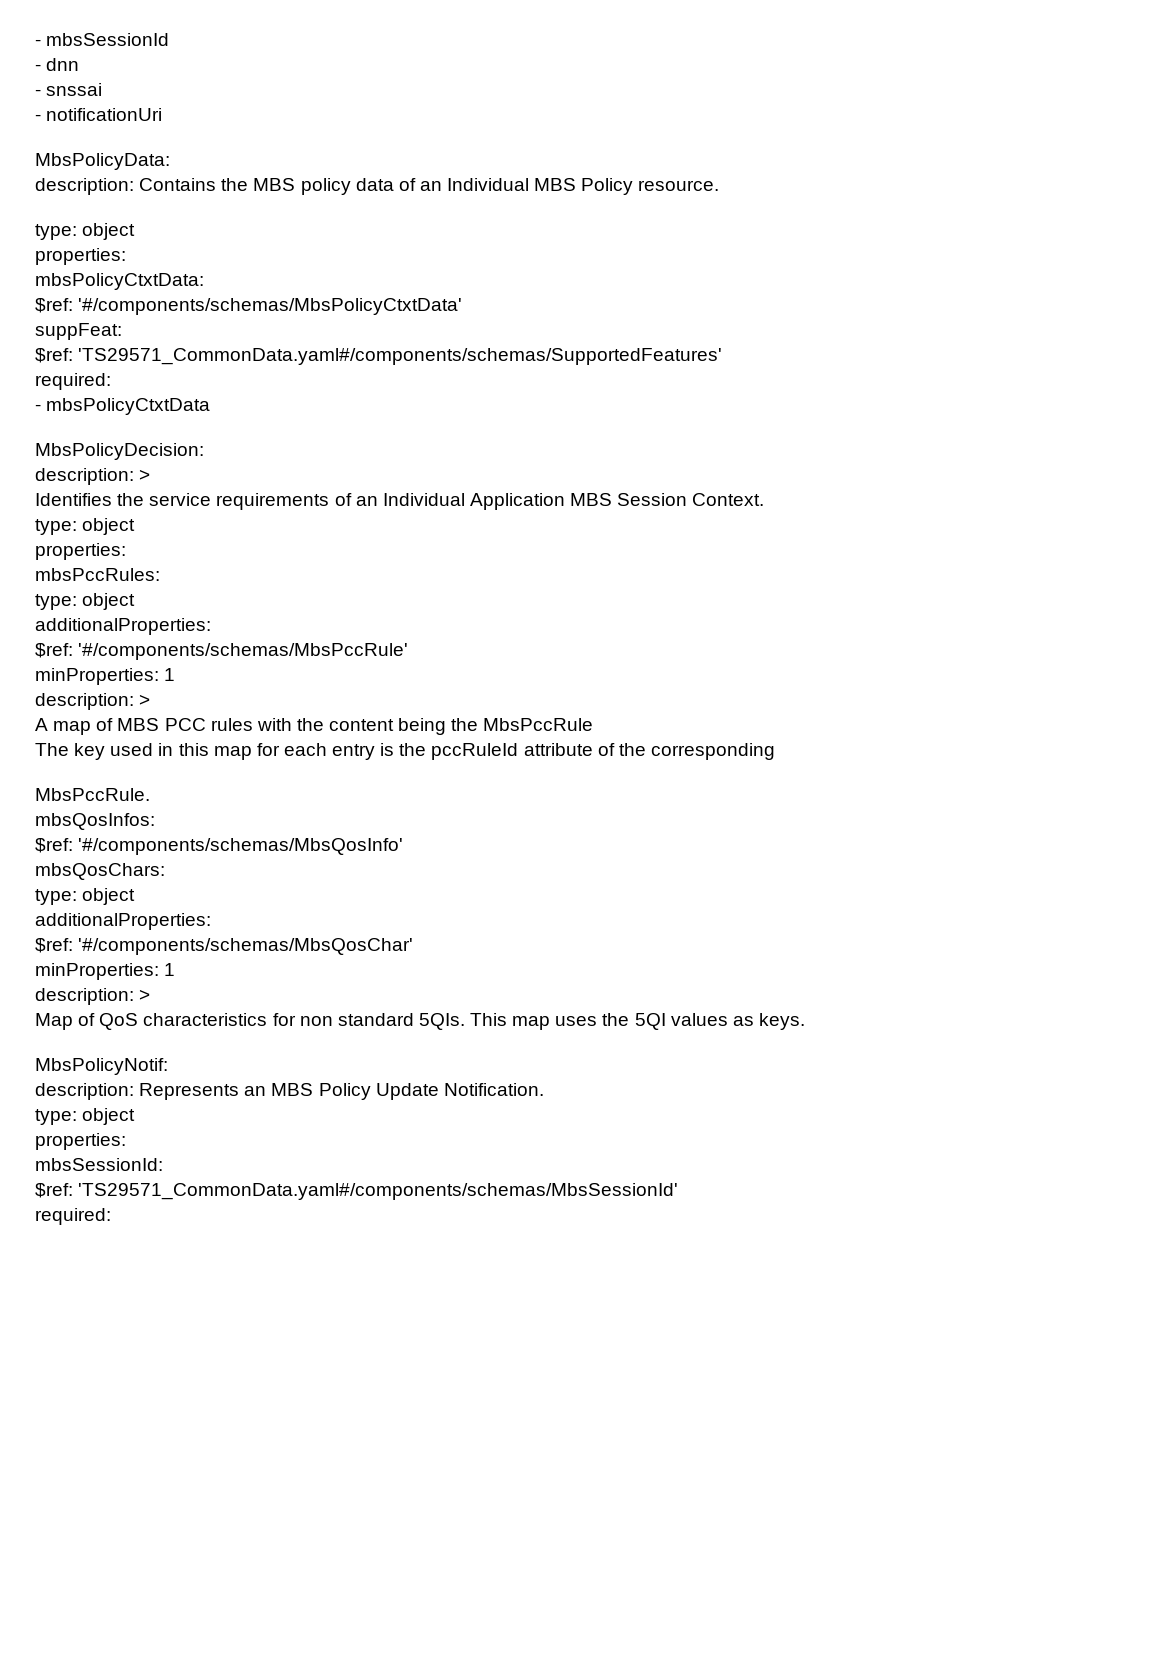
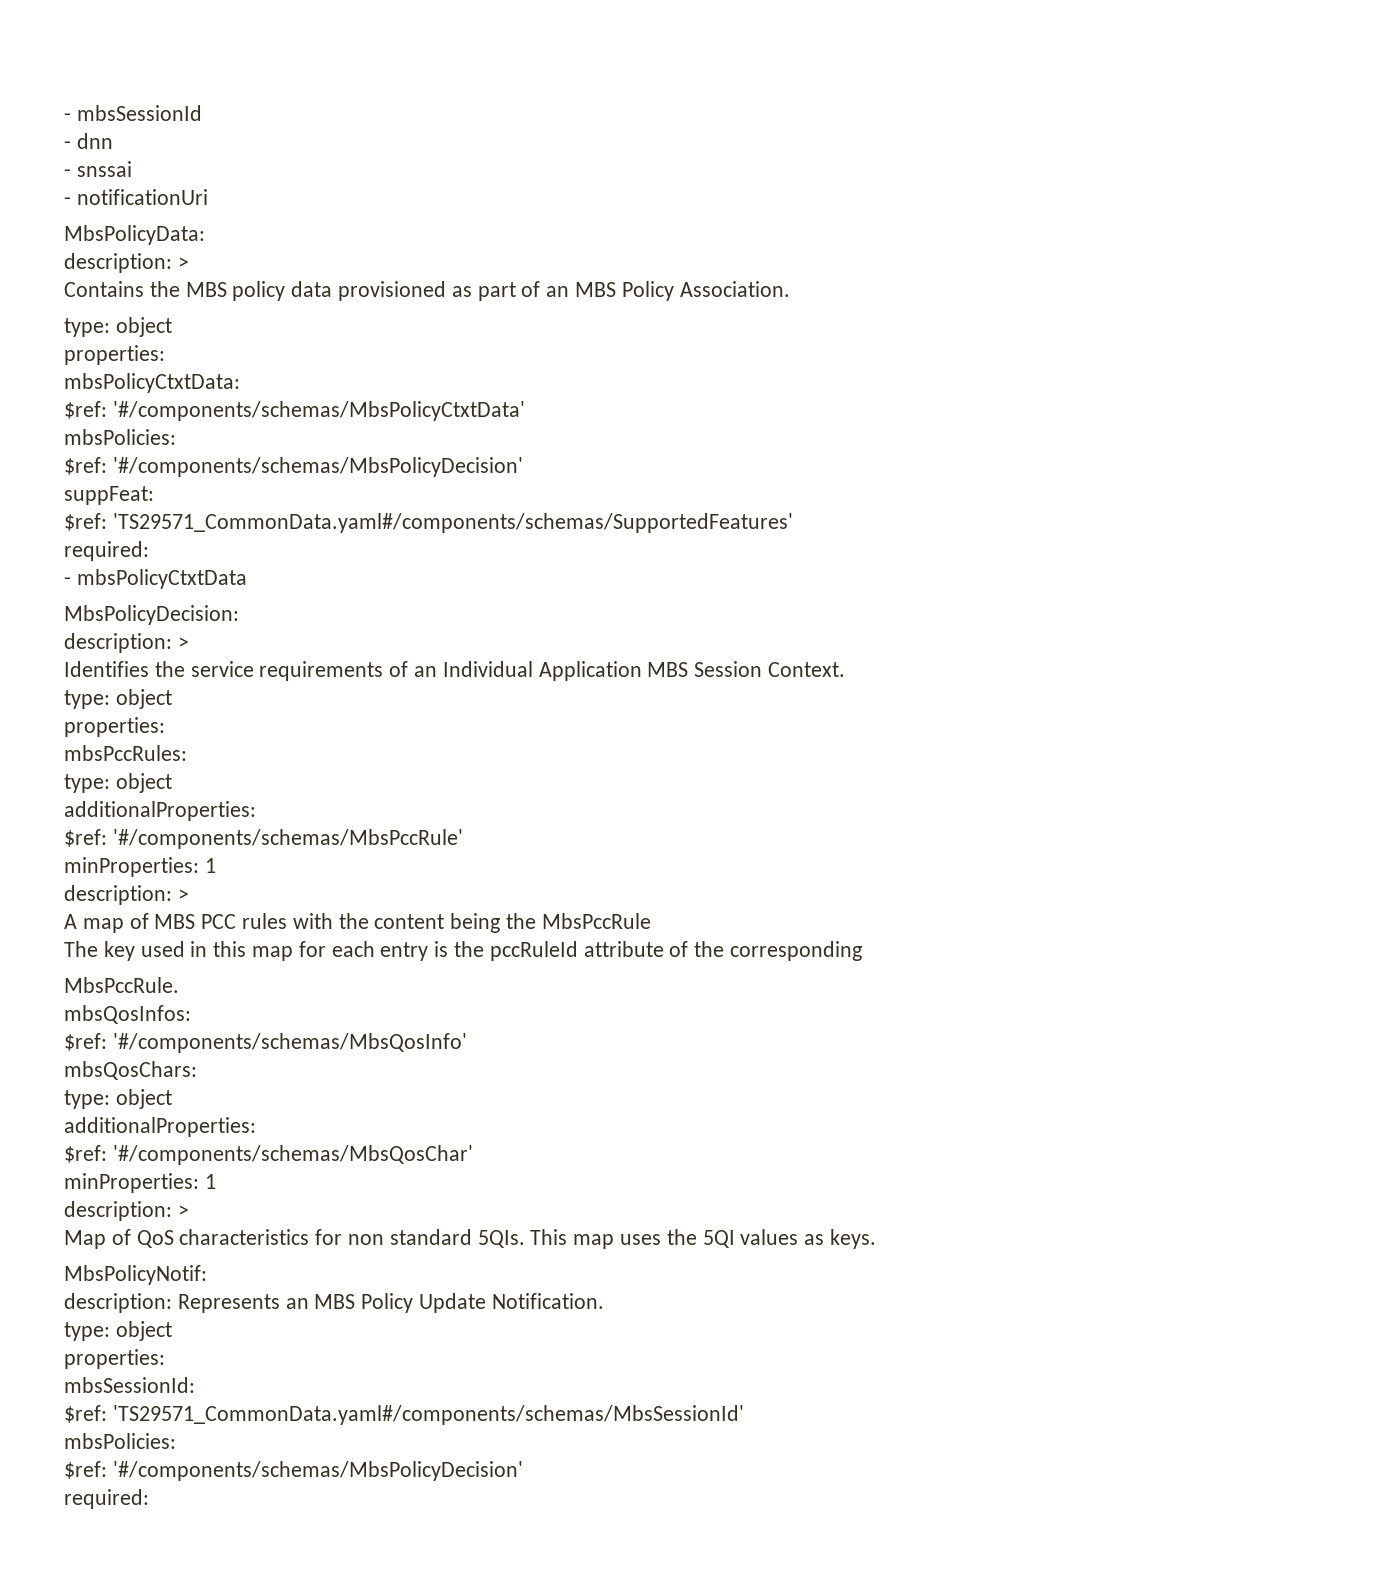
(134, 186) none -> [177,257,189,269] > //
[398,178,720,195] of an Individual MBS Policy resource. -> [338,281,790,301] provisioned as part of an MBS Policy Association.
(463, 306) none -> [64,429,176,445] [64,457,523,477] // mbsPolicies: // $ref: '#/components/schemas/MbsPolicyDecision'
(679, 1191) none -> [64,1433,176,1449] [64,1461,523,1481] // mbsPolicies: // $ref: '#/components/schemas/MbsPolicyDecision'

